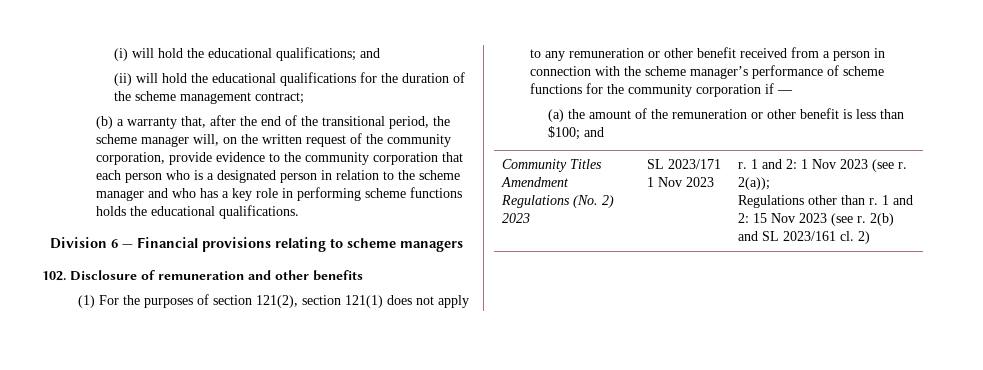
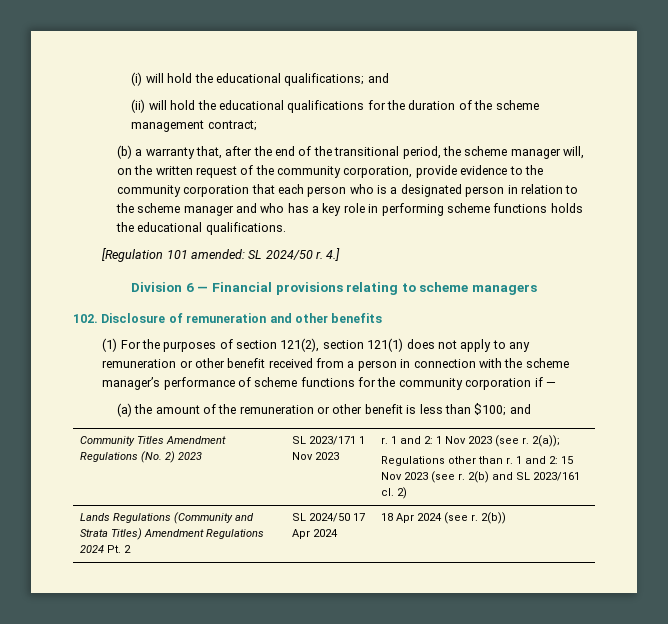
(300, 212) none -> [102,248,341,262] // [Regulation 101 amended: SL 2024/50 r. 4.]
(871, 237) none -> [80,512,255,524] [80,528,265,540] [80,545,132,553] [292,513,366,522] [292,529,339,539] [381,512,507,524] // Lands Regulations (Community and Strata Titles) Amendment Regulations 2024 Pt. 2 | SL 2024/50 17 Apr 2024 | 18 Apr 2024 (see r. 2(b))

